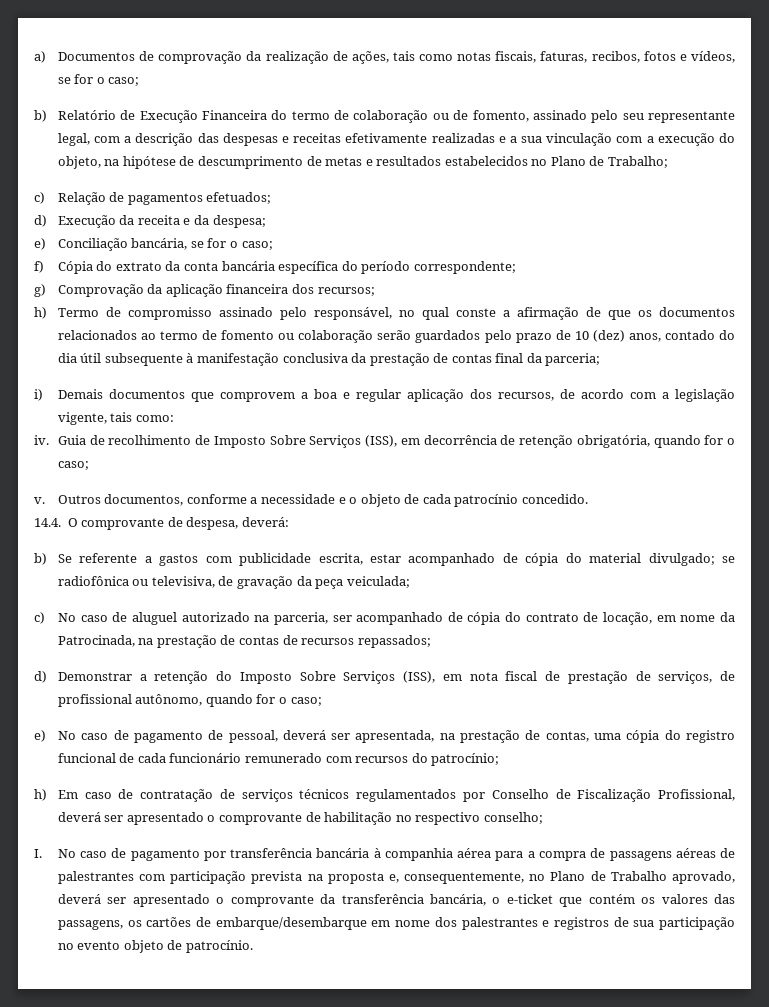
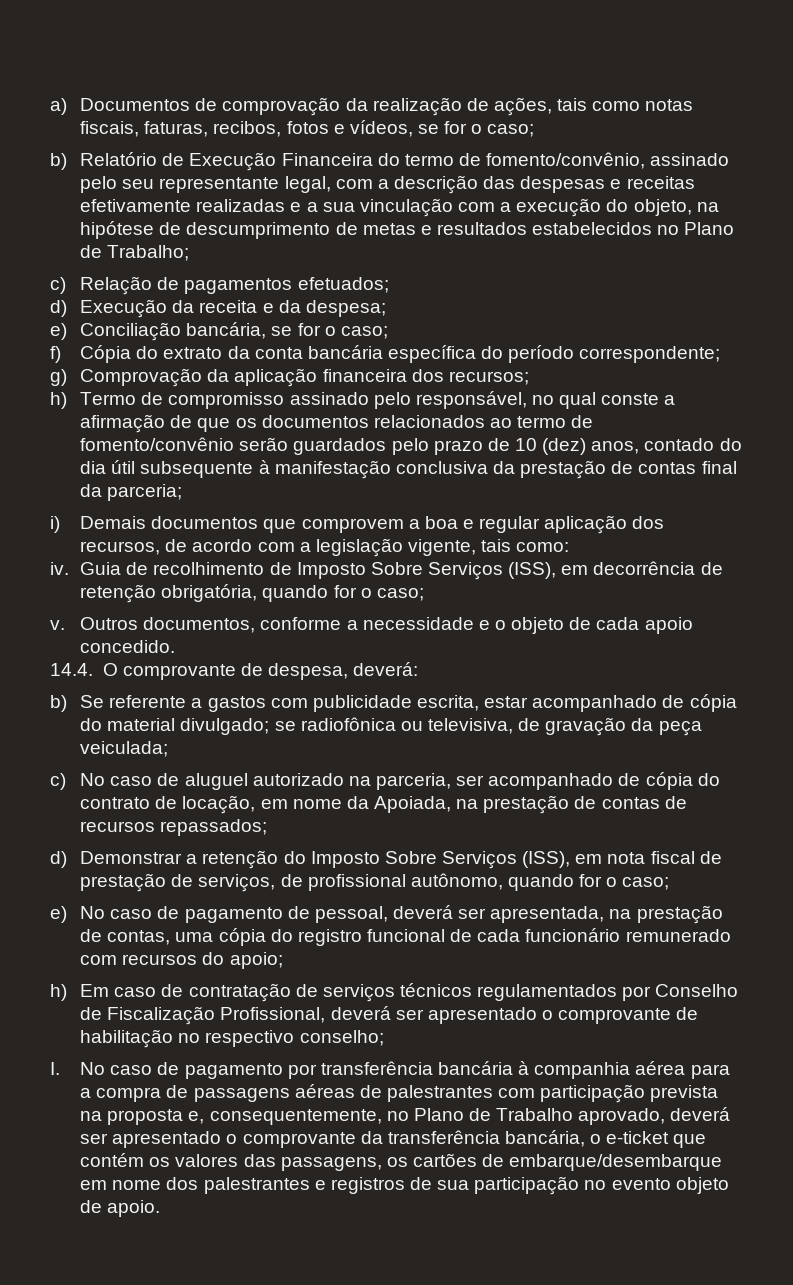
[353,110,529,123] colaboração ou de fomento, -> [486,152,646,169] fomento/convênio,
[221,330,374,343] fomento ou colaboração -> [80,437,235,451] fomento/convênio
[454,494,519,507] patrocínio -> [644,617,693,634] apoio
[57,635,135,647] Patrocinada, -> [373,796,451,813] Apoiada,
[431,753,500,766] patrocínio; -> [229,952,283,969] apoio;
[185,940,253,953] patrocínio. -> [107,1200,161,1217] apoio.

